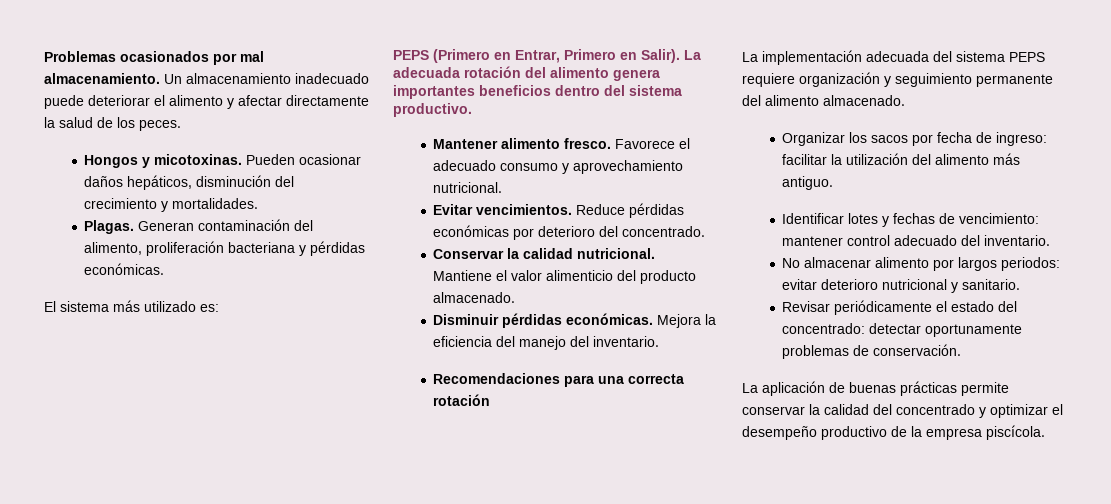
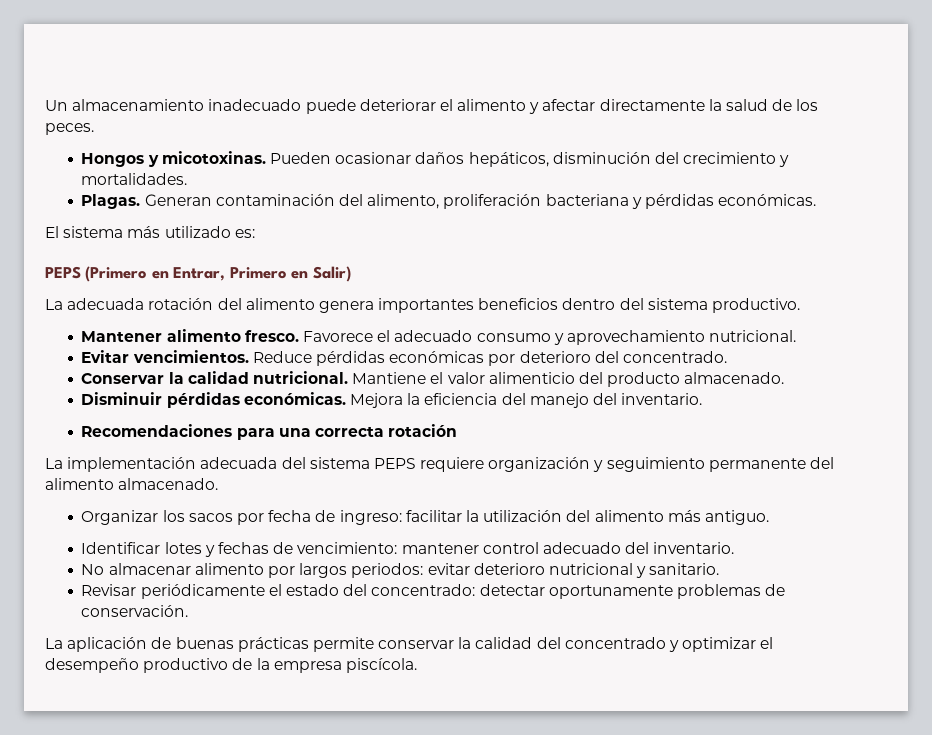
[44,51,264,65] [44,73,160,84] Problemas ocasionados por mal almacenamiento. -> (45, 105) none
[641,49,680,63] Salir). -> [312,266,351,282] Salir) //

